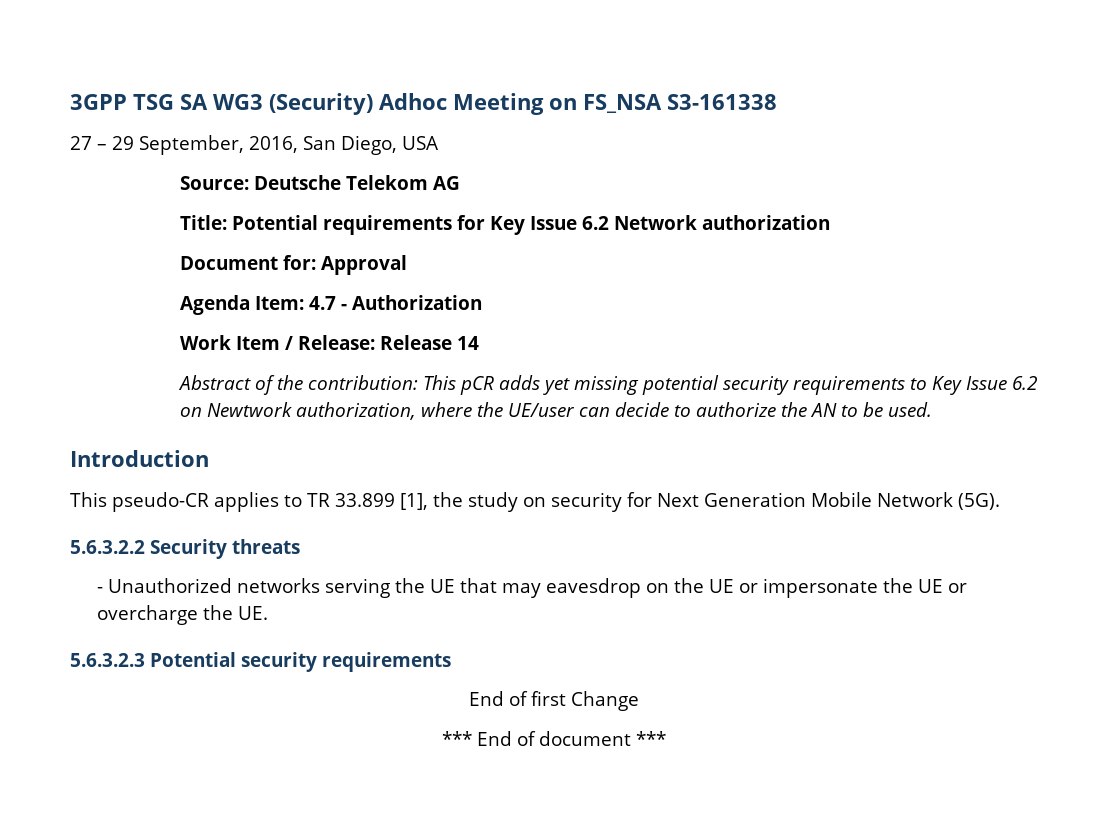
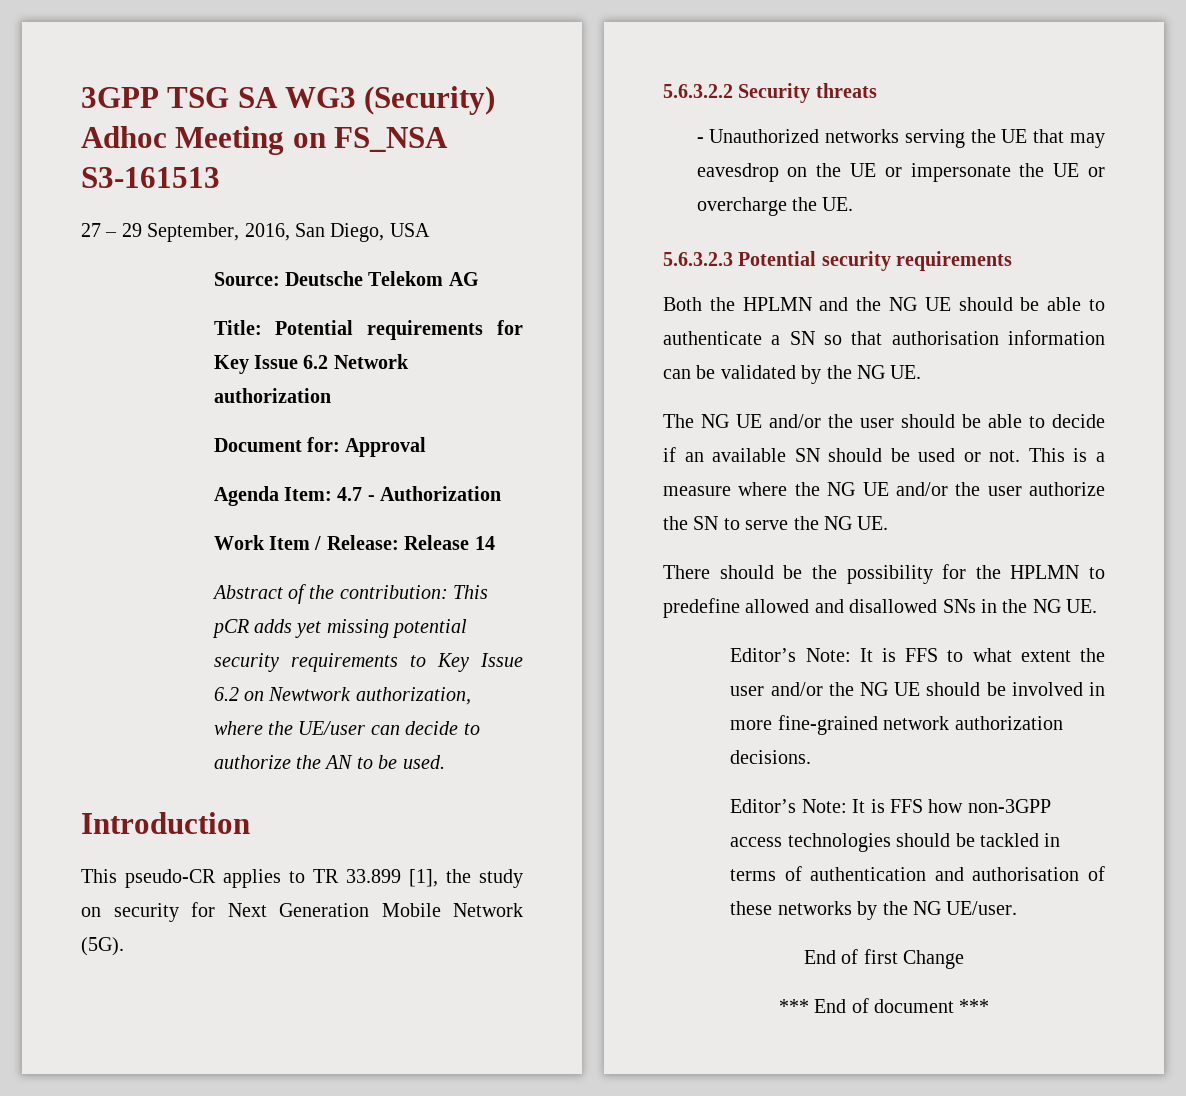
[667,94,777,110] S3-161338 -> [81,167,220,188] S3-161513
(451, 662) none -> [663,297,1105,311] [663,330,1105,345] [663,365,922,384] [663,414,1105,428] [663,447,1106,462] [663,482,1105,496] [663,516,889,530] [663,564,1105,584] [663,598,1098,618] [730,648,1105,662] [730,682,1105,696] [730,715,1063,735] [730,750,812,764] [730,799,1051,813] [730,833,1061,852] [730,866,1105,881] [730,901,1018,920] // Both the HPLMN and the NG UE should be able to authenticate a SN so that authorisation information can be validated by the NG UE. // The NG UE and/or the user should be able to decide if an available SN should be used or not. This is a measure where the NG UE and/or the user authorize the SN to serve the NG UE. // There should be the possibility for the HPLMN to predefine allowed and disallowed SNs in the NG UE. // Editor’s Note: It is FFS to what extent the user and/or the NG UE should be involved in more fine-grained network authorization decisions. // Editor’s Note: It is FFS how non-3GPP access technologies should be tackled in terms of authentication and authorisation of these networks by the NG UE/user.

